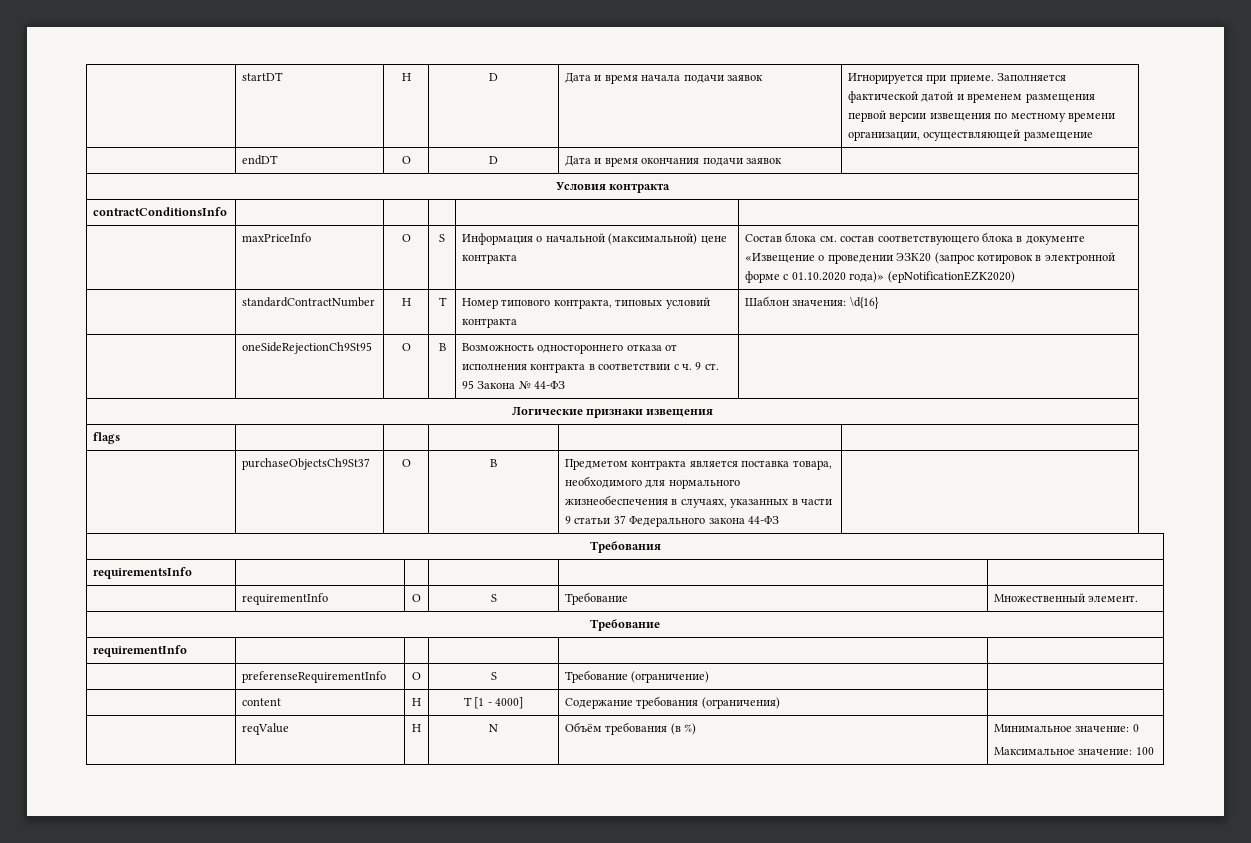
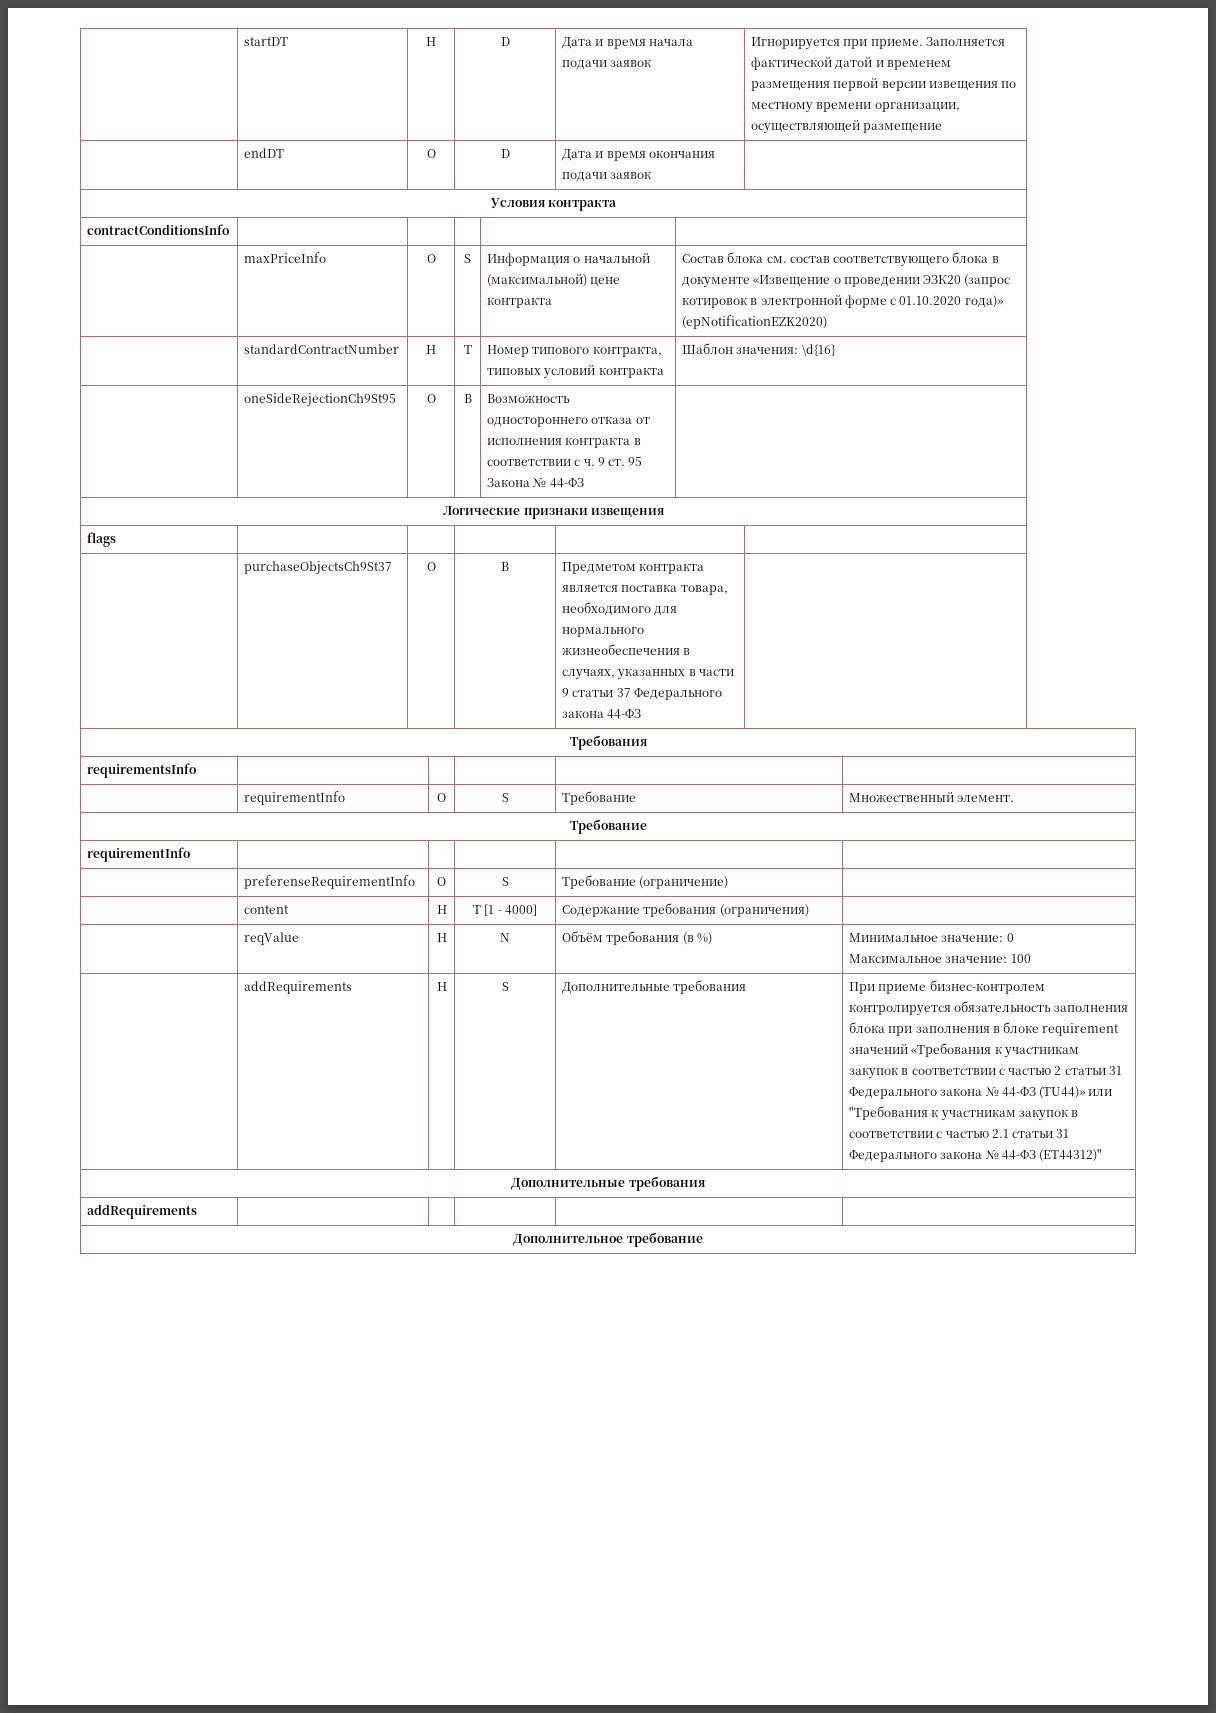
(1154, 751) none -> [244,981,353,994] [436,982,447,991] [501,982,509,991] [562,980,747,994] [849,980,1045,994] [849,1001,1128,1016] [849,1022,1120,1036] [849,1043,1079,1058] [849,1066,1122,1079] [849,1086,1113,1099] [849,1106,1079,1121] [849,1129,1070,1138] [849,1149,1103,1162] [511,1176,705,1191] [87,1204,198,1219] [513,1232,703,1247] // | addRequirements | Н | S | Дополнительные требования | При приеме бизнес-контролем контролируется обязательность заполнения блока при заполнения в блоке requirement значений «Требования к участникам закупок в соответствии с частью 2 статьи 31 Федерального закона № 44-ФЗ (TU44)» или "Требования к участникам закупок в соответствии с частью 2.1 статьи 31 Федерального закона № 44-ФЗ (ET44312)" // Дополнительные требования // addRequirements | | | | | // Дополнительное требование

